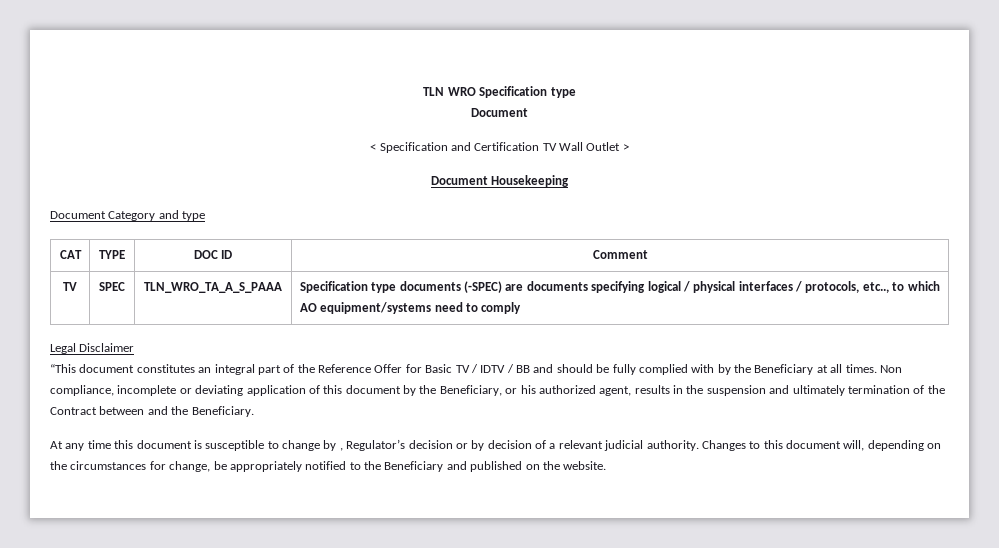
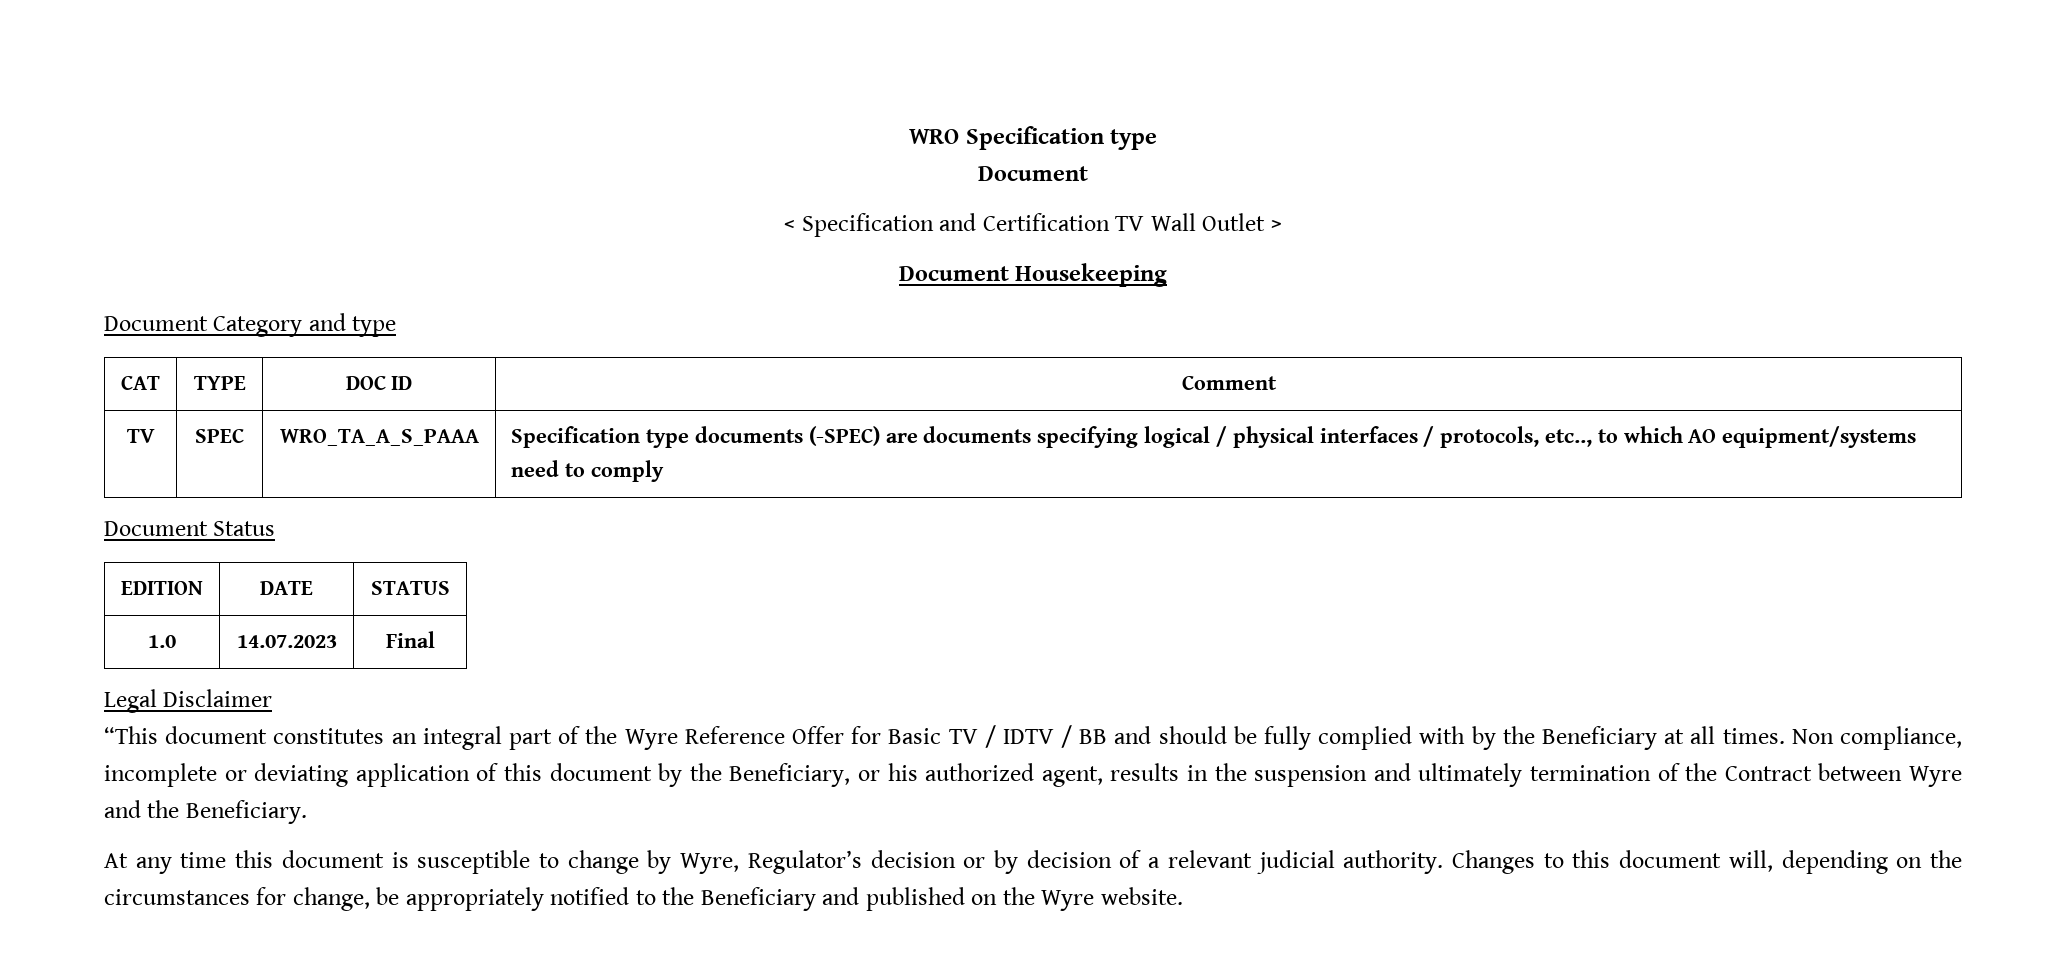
[423,87,445,96] TLN -> (909, 136) none
[144,282,282,293] TLN_WRO_TA_A_S_PAAA -> [279,429,479,446] WRO_TA_A_S_PAAA
(522, 308) none -> [104,521,276,536] [121,581,203,595] [260,581,313,595] [370,581,450,595] [148,635,176,648] [236,635,337,648] [385,631,435,648] // Document Status // EDITION | DATE | STATUS // 1.0 | 14.07.2023 | Final
(315, 368) none -> [624,729,678,750] Wyre
(145, 410) none -> [1908,766,1962,787] Wyre
[339,448,343,451] , -> [680,853,740,874] Wyre,
(560, 465) none -> [1041,890,1095,911] Wyre

